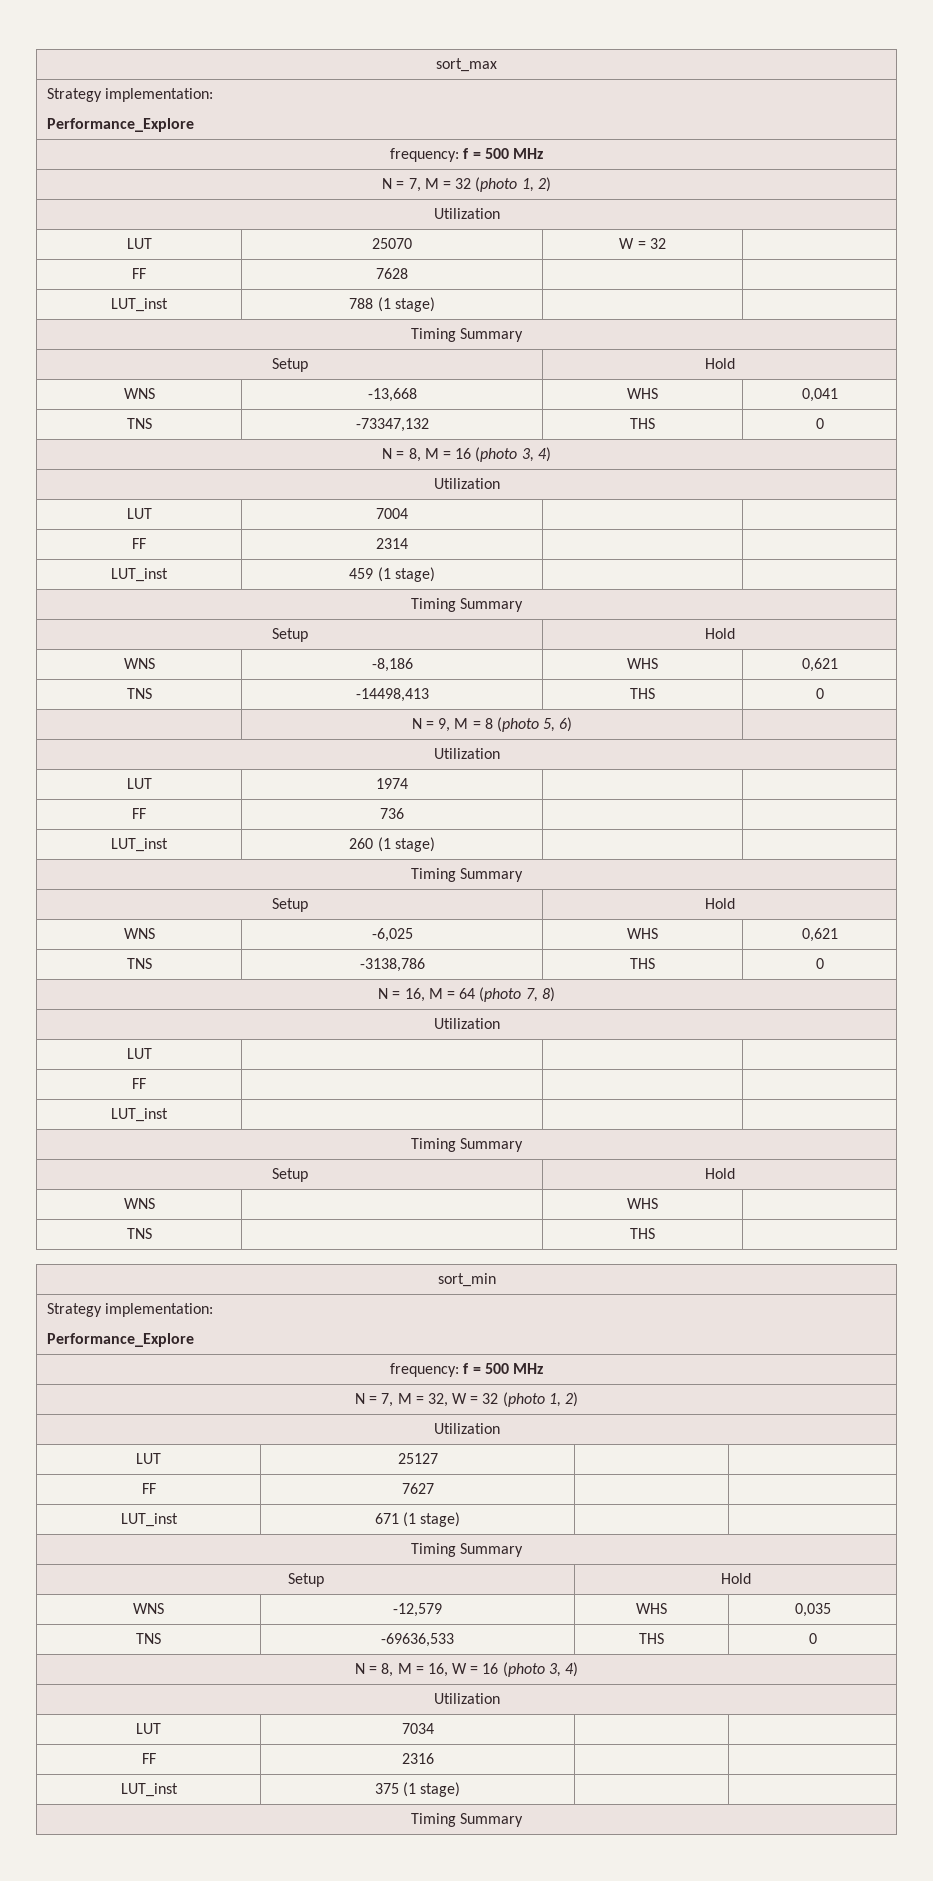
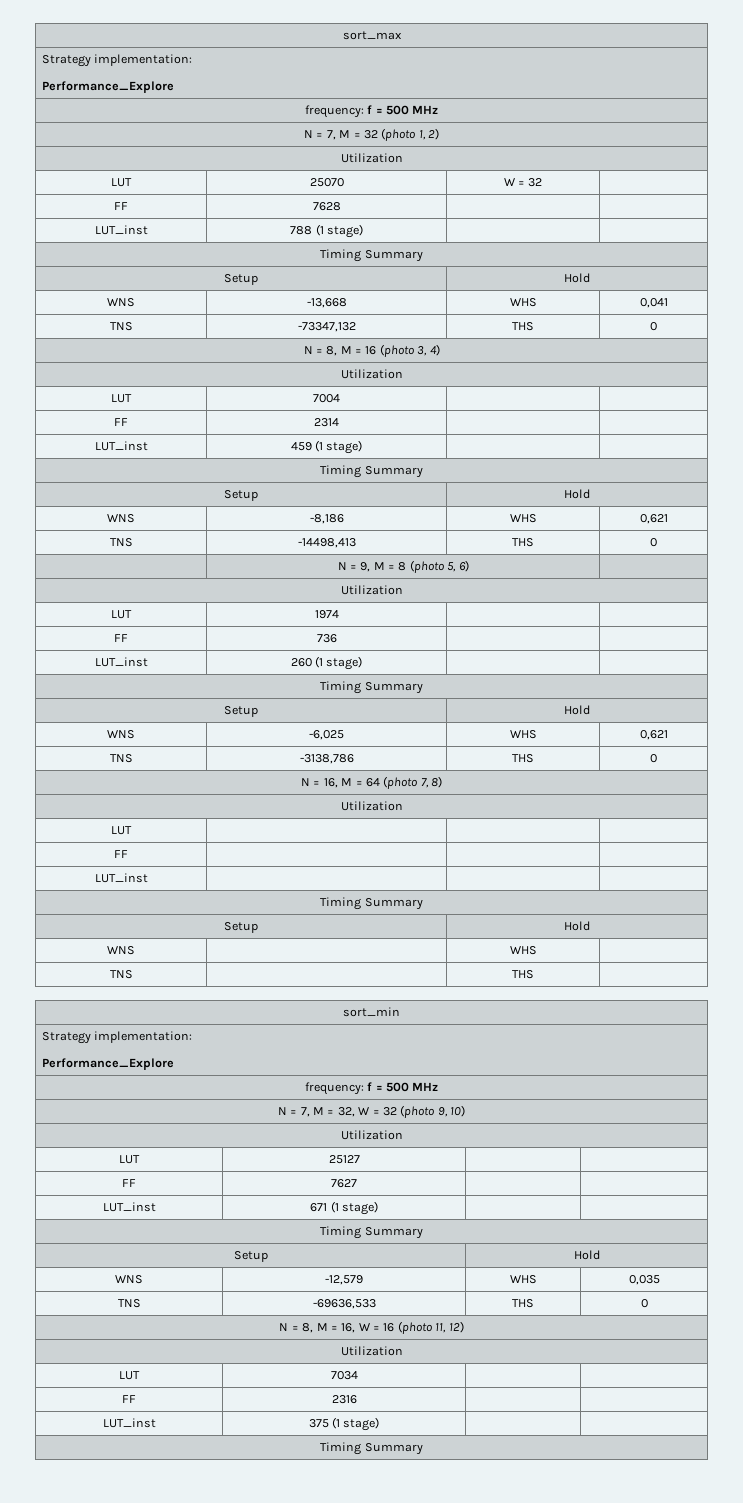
[548,1392,579,1407] 1, 2) -> [437,1105,466,1117] 9, 10)
[548,1662,579,1677] 3, 4) -> [435,1321,464,1333] 11, 12)

